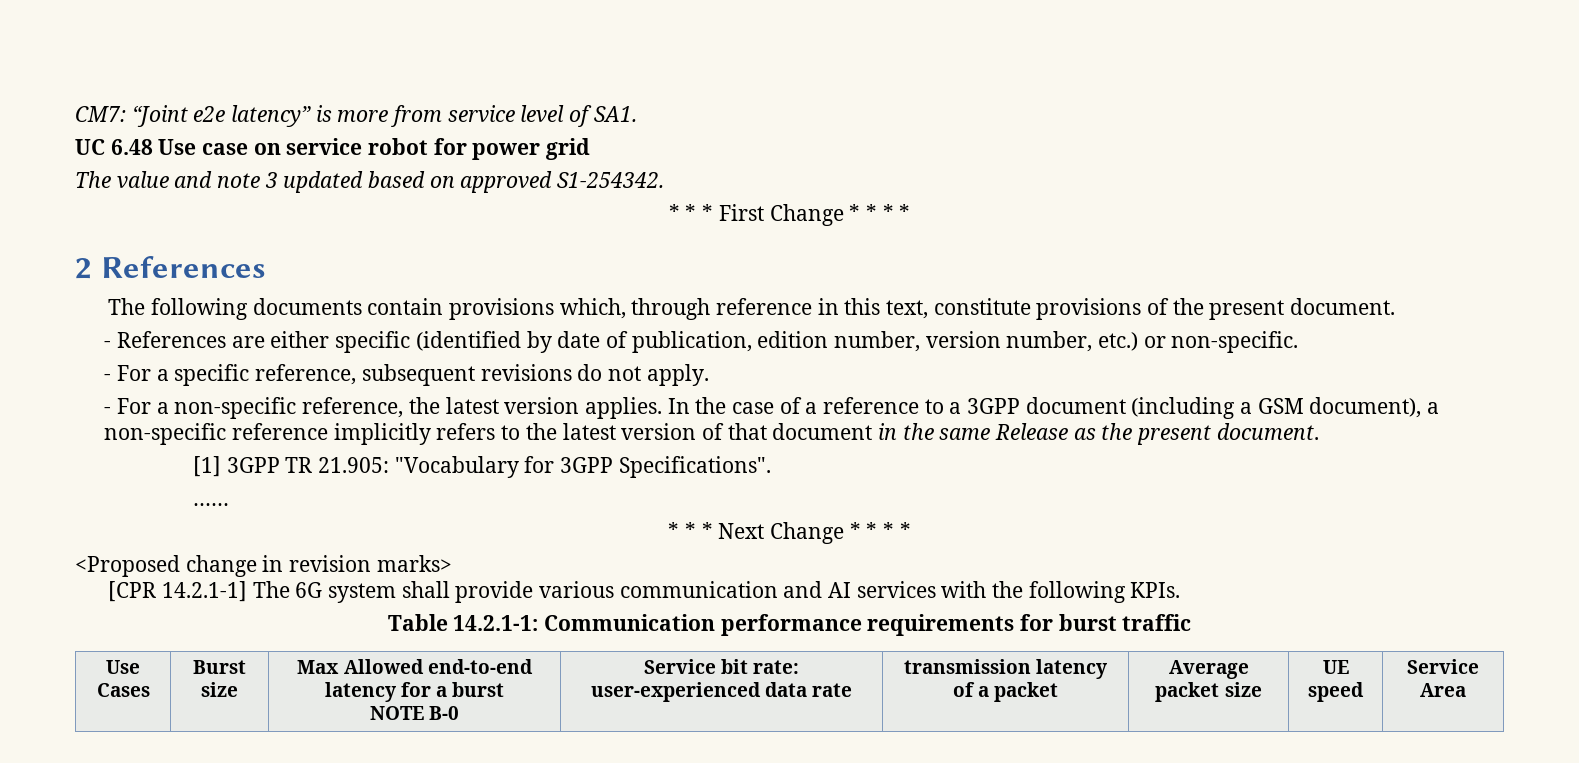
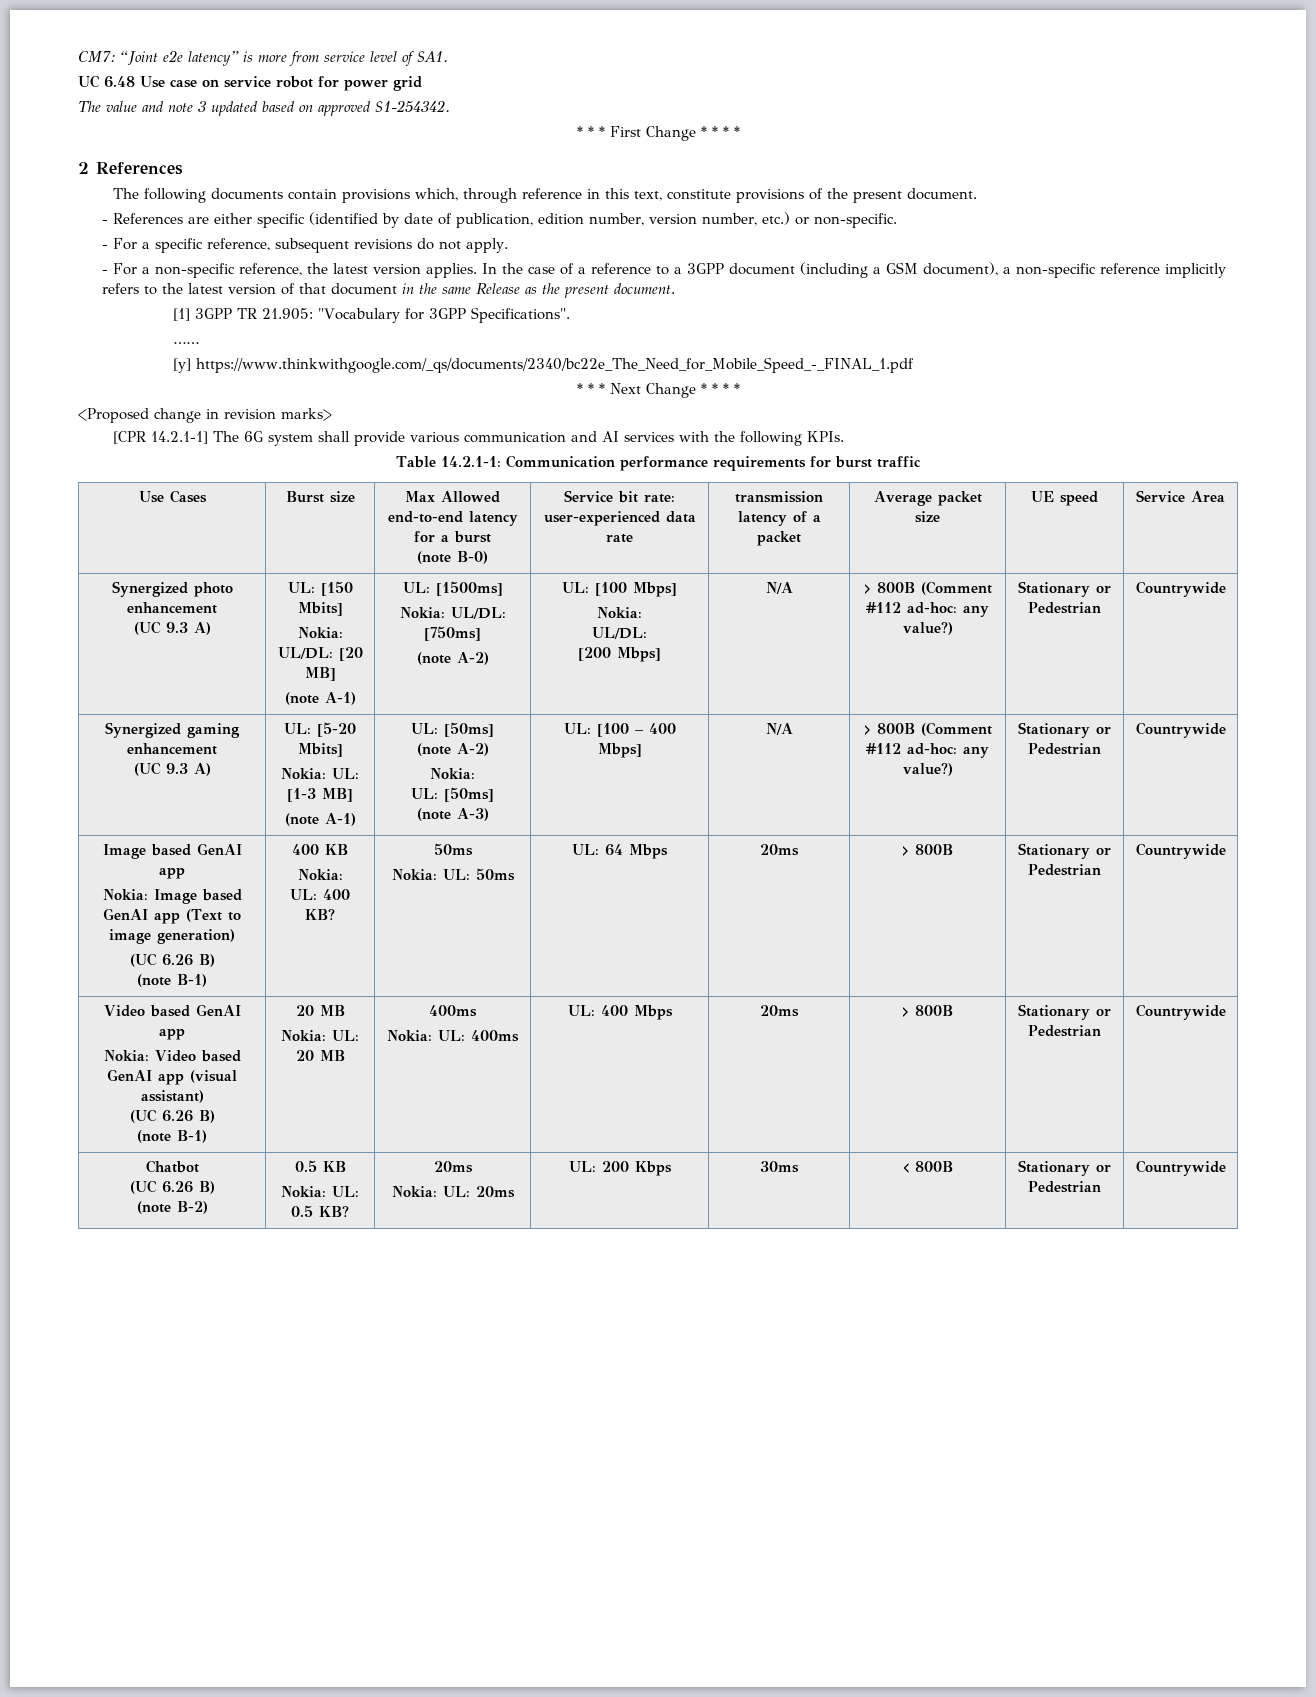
(229, 504) none -> [173,357,915,373] // [y] https://www.thinkwithgoogle.com/_qs/documents/2340/bc22e_The_Need_for_Mobile_Speed_-_FINAL_1.pdf
[369,706,460,720] NOTE B-0 -> [417,551,488,564] (note B-0)
(1466, 690) none -> [111,581,233,597] [127,602,217,614] [133,621,211,635] [287,581,353,596] [297,602,343,616] [297,627,343,638] [277,647,363,661] [304,667,336,681] [284,692,356,705] [402,581,503,596] [399,607,506,619] [424,626,481,641] [416,652,489,665] [562,582,677,597] [597,607,642,618] [592,627,647,639] [578,647,661,662] [765,582,793,594] [863,581,992,595] [866,602,989,617] [902,622,953,635] [1018,581,1111,597] [1028,602,1101,614] [1135,581,1226,597] [105,722,240,738] [127,743,217,755] [133,762,211,776] [284,722,356,737] [297,743,343,757] [281,768,359,779] [287,788,353,802] [284,813,356,826] [411,722,494,737] [416,743,489,756] [430,768,475,779] [411,787,494,802] [416,808,489,821] [563,723,676,737] [597,743,642,758] [765,723,793,735] [863,722,992,736] [866,743,989,758] [902,763,953,776] [1018,722,1111,738] [1028,743,1101,755] [1135,722,1226,738] [102,843,242,859] [159,868,185,879] [102,889,242,904] [103,908,241,924] [109,929,235,944] [129,953,215,967] [137,974,207,987] [292,844,348,855] [297,869,343,880] [290,889,350,900] [305,909,335,920] [433,843,473,856] [391,868,515,881] [572,844,668,859] [760,844,799,856] [902,844,953,856] [1018,843,1111,859] [1028,864,1101,876] [1135,843,1226,859] [103,1004,241,1017] [159,1029,185,1040] [103,1050,241,1062] [107,1069,237,1085] [140,1090,204,1103] [129,1109,215,1123] [137,1130,207,1143] [295,1005,345,1016] [281,1030,359,1041] [295,1050,345,1061] [429,1005,477,1017] [387,1030,519,1042] [567,1005,673,1020] [760,1005,799,1017] [902,1005,953,1017] [1018,1004,1111,1020] [1028,1025,1101,1037] [1135,1004,1226,1020] [145,1160,199,1173] [129,1180,215,1194] [136,1201,208,1214] [294,1160,346,1172] [281,1186,359,1197] [291,1205,349,1217] [433,1161,473,1173] [391,1186,515,1198] [568,1161,672,1176] [760,1161,799,1173] [902,1161,953,1173] [1018,1160,1111,1176] [1028,1181,1101,1193] [1135,1160,1226,1176] // Synergized photo enhancement // (UC 9.3 A) | UL: [150 Mbits] // Nokia: UL/DL: [20 MB] // (note A-1) | UL: [1500ms] // Nokia: UL/DL: [750ms] // (note A-2) | UL: [100 Mbps] // Nokia: // UL/DL: // [200 Mbps] | N/A | > 800B (Comment #112 ad-hoc: any value?) | Stationary or Pedestrian | Countrywide // Synergized gaming enhancement // (UC 9.3 A) | UL: [5-20 Mbits] // Nokia: UL: [1-3 MB] // (note A-1) | UL: [50ms] // (note A-2) // Nokia: // UL: [50ms] // (note A-3) | UL: [100 – 400 Mbps] | N/A | > 800B (Comment #112 ad-hoc: any value?) | Stationary or Pedestrian | Countrywide // Image based GenAI app // Nokia: Image based GenAI app (Text to image generation) // (UC 6.26 B) // (note B-1) | 400 KB // Nokia: // UL: 400 KB? | 50ms // Nokia: UL: 50ms | UL: 64 Mbps | 20ms | > 800B | Stationary or Pedestrian | Countrywide // Video based GenAI app // Nokia: Video based GenAI app (visual assistant) // (UC 6.26 B) // (note B-1) | 20 MB // Nokia: UL: 20 MB | 400ms // Nokia: UL: 400ms | UL: 400 Mbps | 20ms | > 800B | Stationary or Pedestrian | Countrywide // Chatbot // (UC 6.26 B) // (note B-2) | 0.5 KB // Nokia: UL: 0.5 KB? | 20ms // Nokia: UL: 20ms | UL: 200 Kbps | 30ms | < 800B | Stationary or Pedestrian | Countrywide

